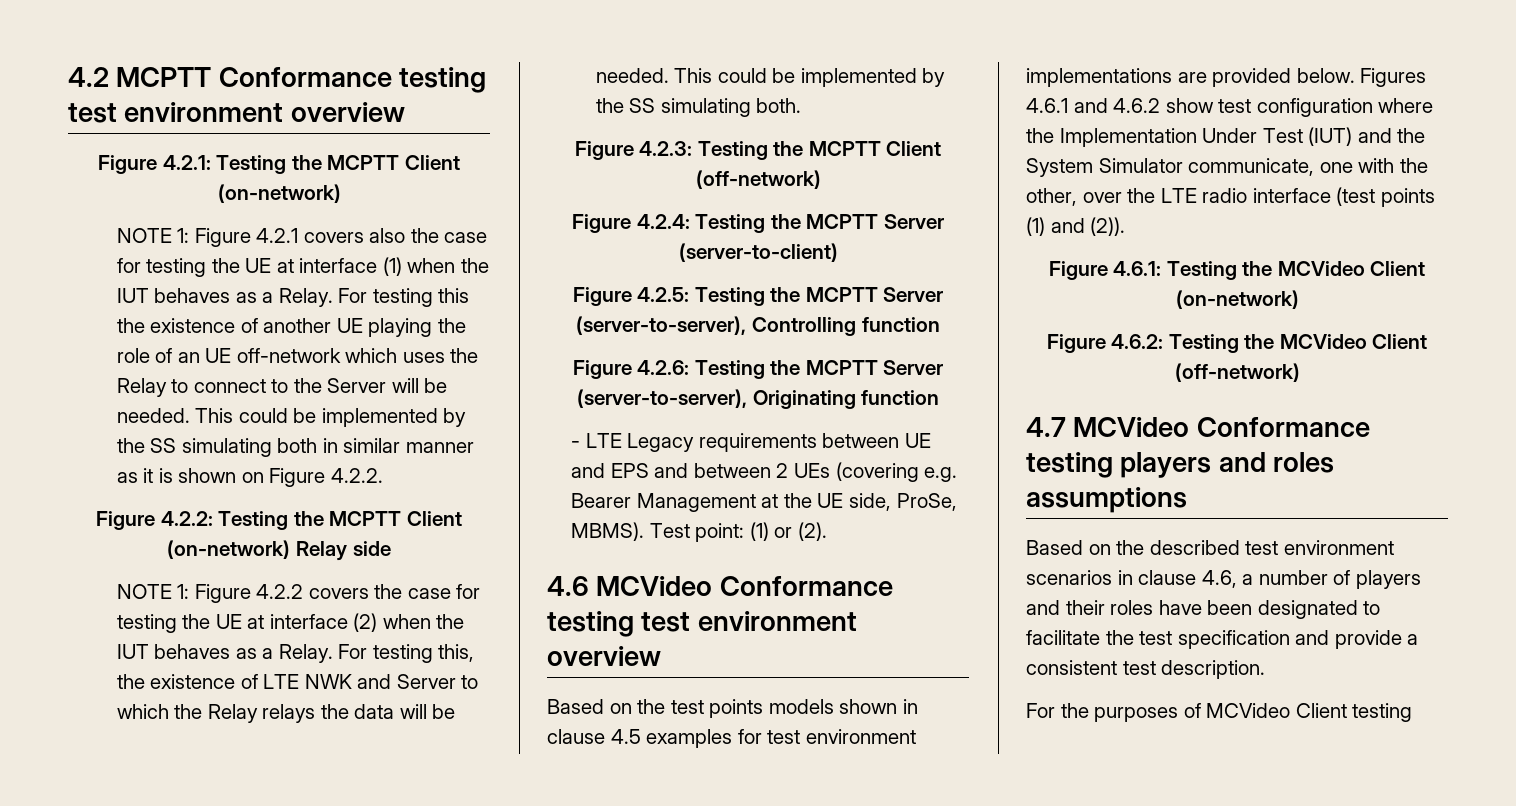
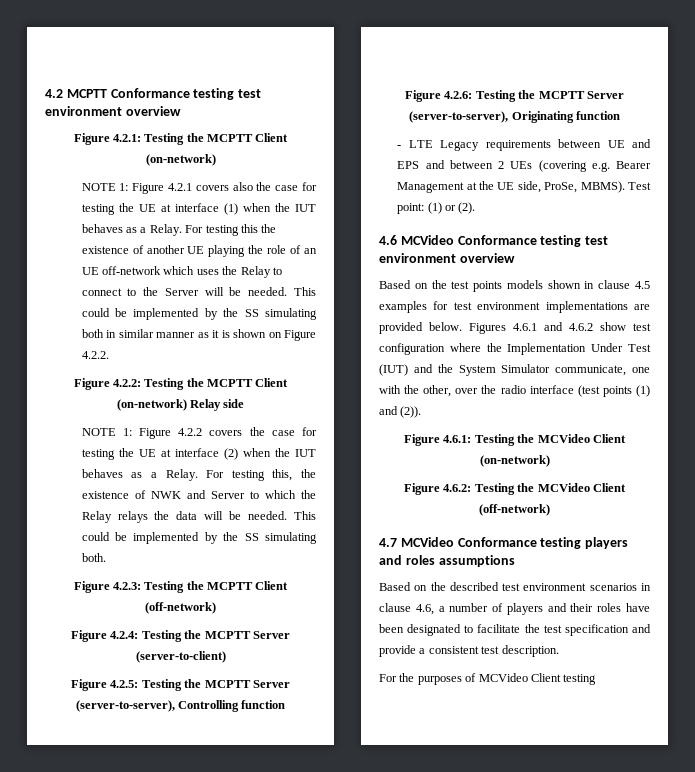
[263,674,300,689] LTE -> (146, 494) none
[1160,188,1197,203] LTE -> (497, 389) none

